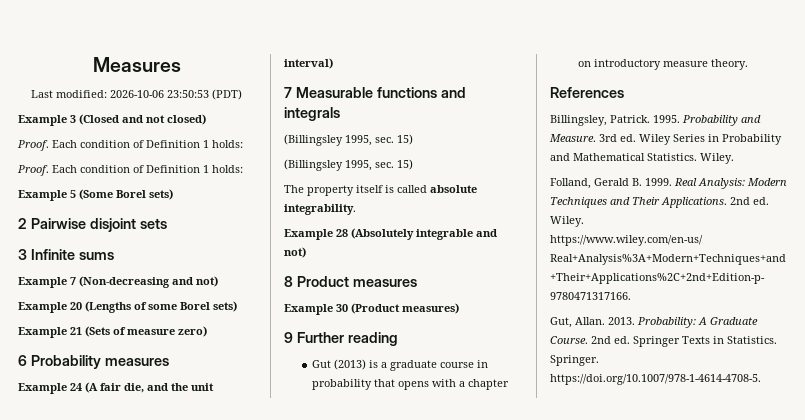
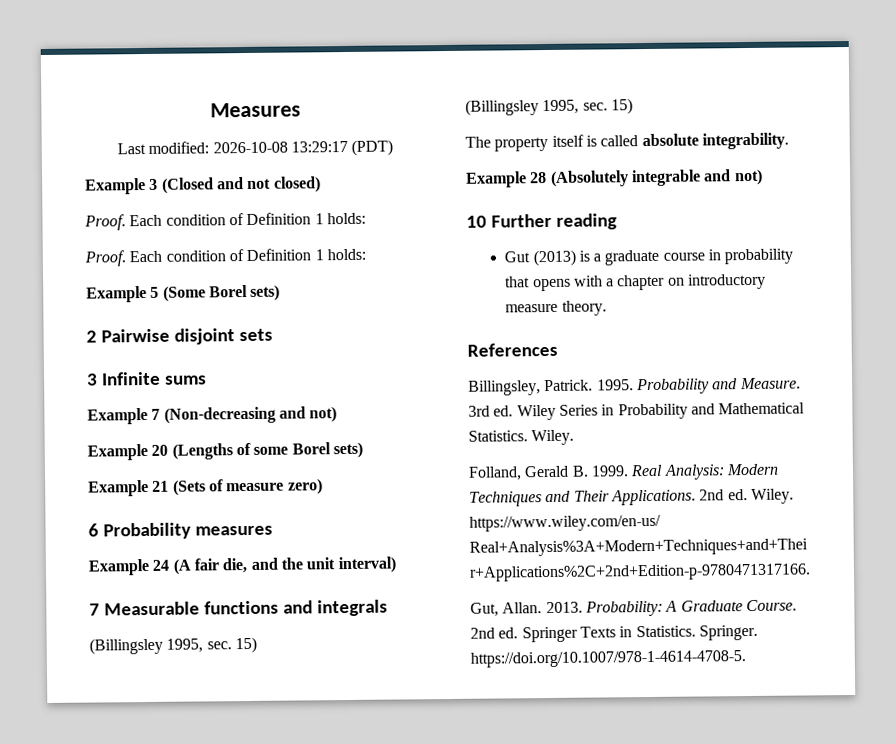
[110,90,209,98] 2026-10-06 23:50:53 -> [212,140,348,154] 2026-10-08 13:29:17
[284,276,417,287] [284,303,459,315] [284,332,293,343] 8 Product measures // Example 30 (Product measures) // 9 -> [466,215,487,228] 10

